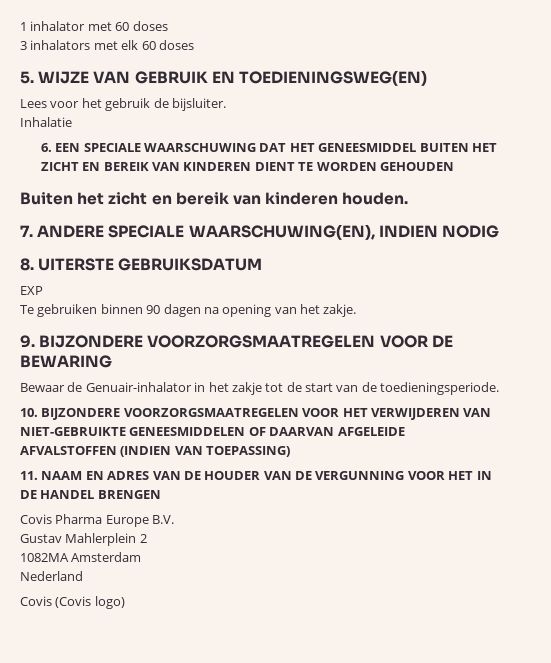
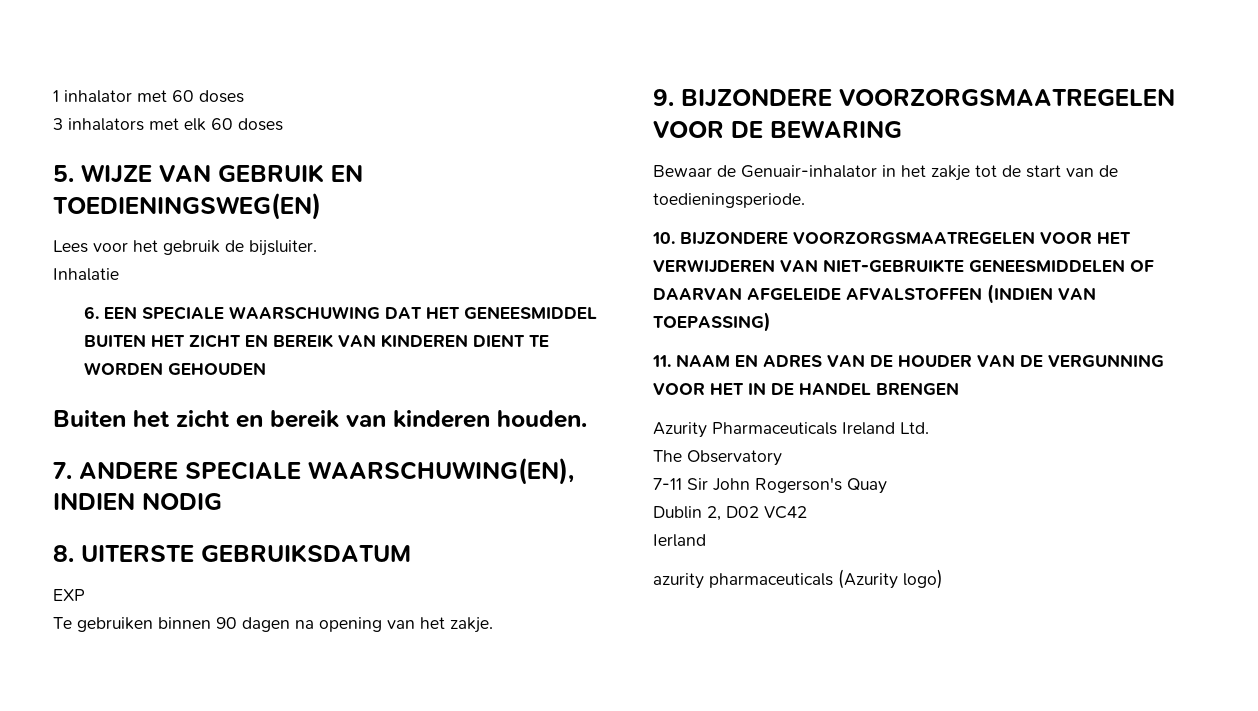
[20,514,175,527] [20,533,147,546] [20,552,142,562] [20,571,83,581] [20,596,92,608] Covis Pharma Europe B.V. // Gustav Mahlerplein 2 // 1082MA Amsterdam // Nederland // Covis (Covis -> [653,422,929,438] [653,450,782,466] [653,477,887,494] [653,506,807,521] [653,534,706,547] [653,569,898,589] Azurity Pharmaceuticals Ireland Ltd. // The Observatory // 7-11 Sir John Rogerson's Quay // Dublin 2, D02 VC42 // Ierland // azurity pharmaceuticals (Azurity

